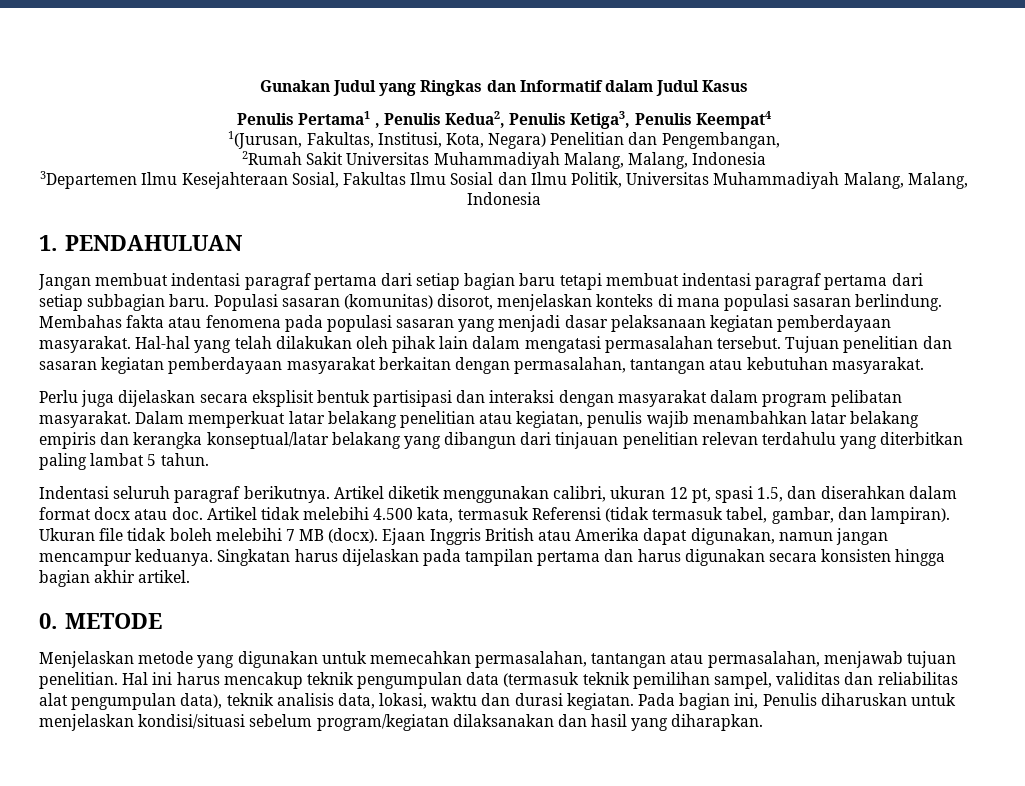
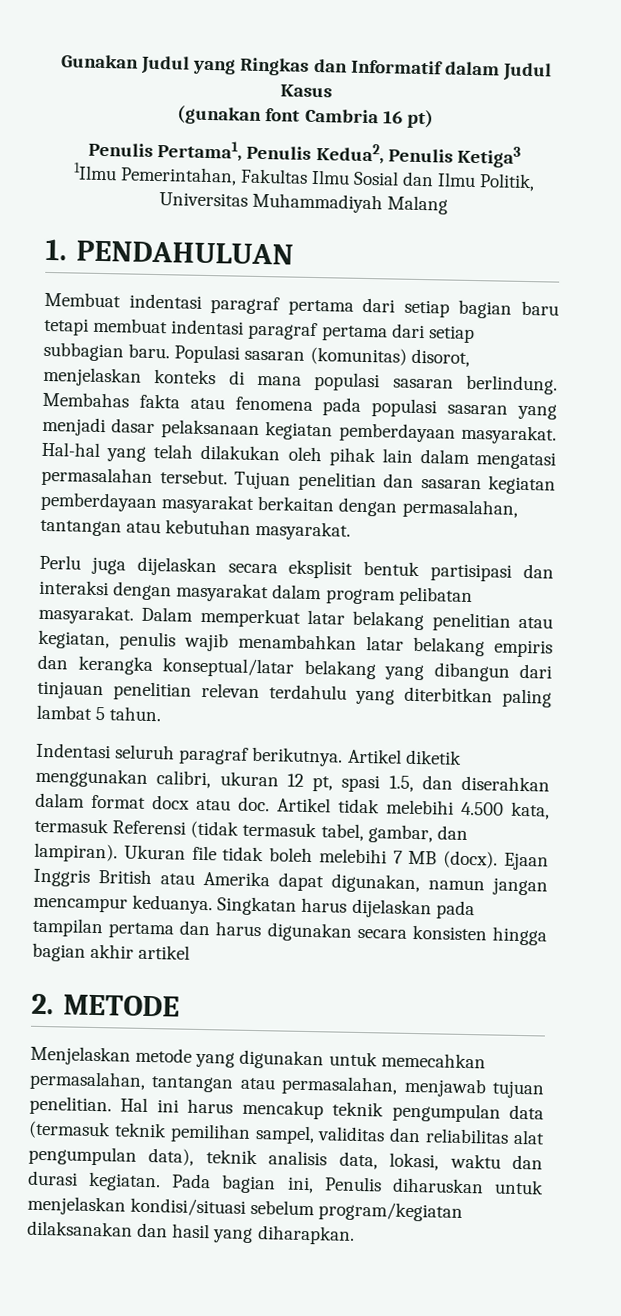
[237,111,380,128] // Penulis Pertama1 , -> [177,105,434,129] [88,140,243,162] // (gunakan font Cambria 16 pt) // Penulis Pertama1,
[570,111,771,129] [228,131,780,149] [241,151,767,169] [40,171,339,189] Ketiga3, Penulis Keempat4 // 1(Jurusan, Fakultas, Institusi, Kota, Negara) Penelitian dan Pengembangan, // 2Rumah Sakit Universitas Muhammadiyah Malang, Malang, Indonesia // 3Departemen Ilmu Kesejahteraan Sosial, -> [456,145,521,168] [72,162,237,186] Ketiga3 // 1Ilmu Pemerintahan,
[843,172,968,189] [467,192,541,205] Malang, Malang, Indonesia -> [387,195,449,215] Malang
[38,273,169,290] Jangan membuat -> [44,291,121,308] Membuat
[138,570,191,583] [39,613,57,629] artikel. // 0. -> [138,944,191,960] [31,993,54,1015] artikel // 2.

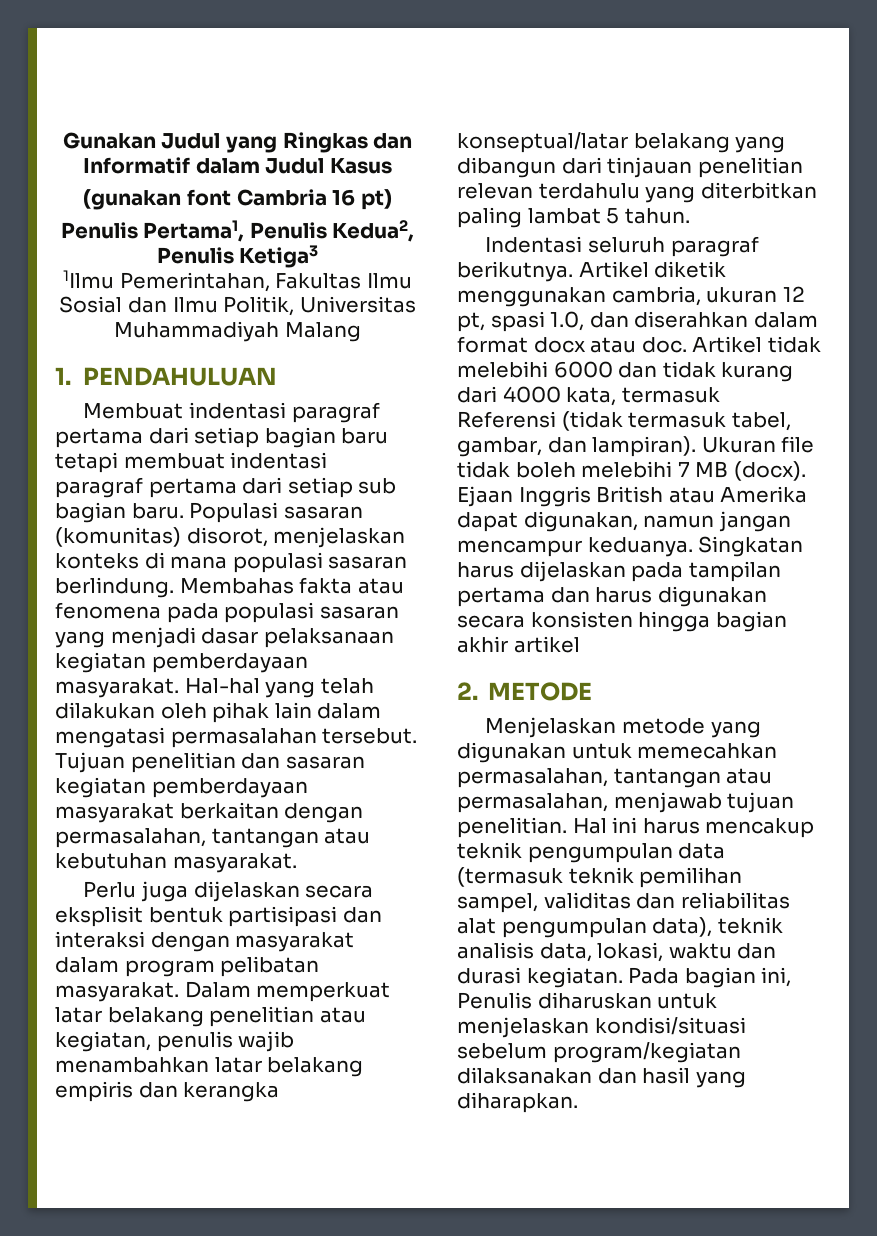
[43,341,124,362] subbagian -> [358,478,397,494] [55,502,126,523] sub bagian
[156,770,212,789] calibri, -> [611,286,701,306] cambria,
[388,775,414,792] 1.5, -> [550,311,585,331] 1.0,
[461,801,504,816] 4.500 -> [553,361,794,382] [457,386,561,403] 6000 dan tidak kurang dari 4000

